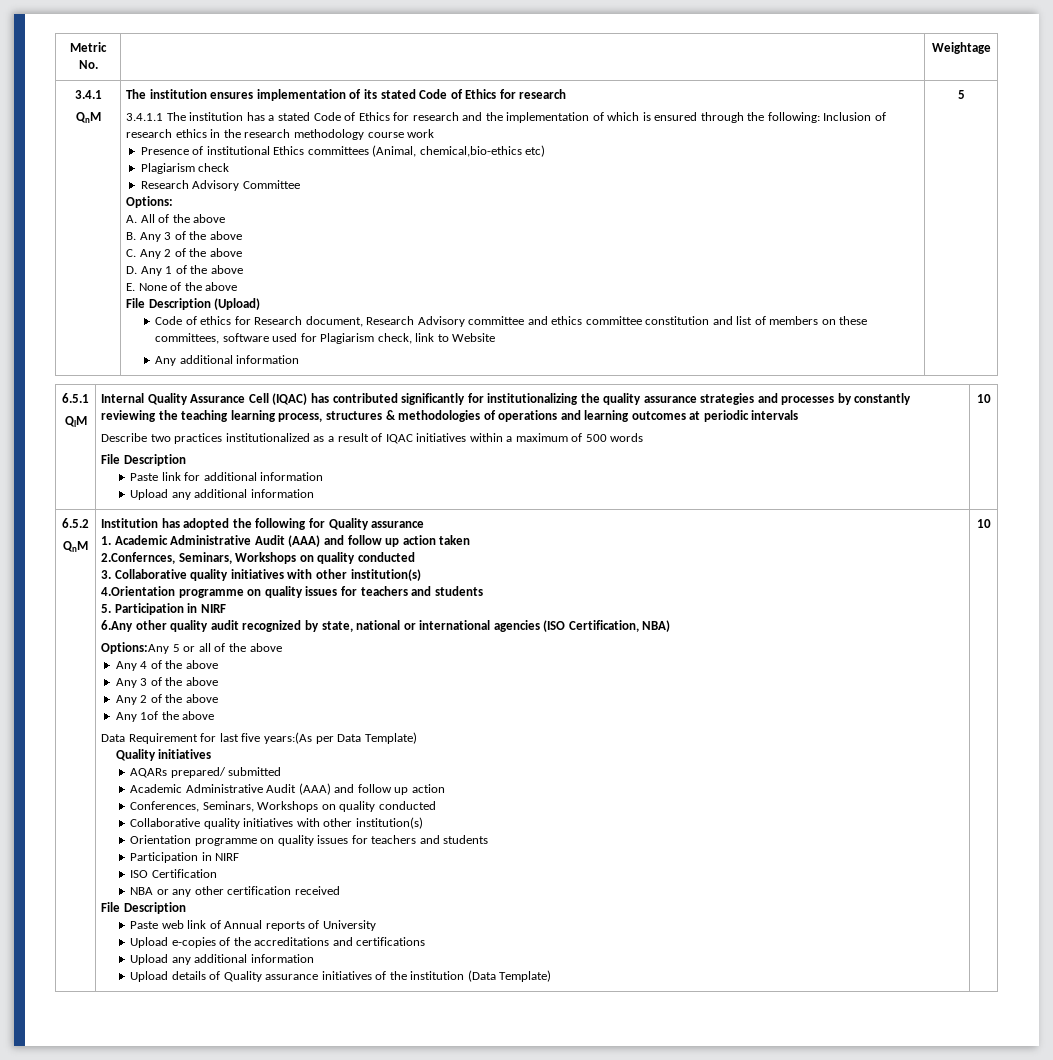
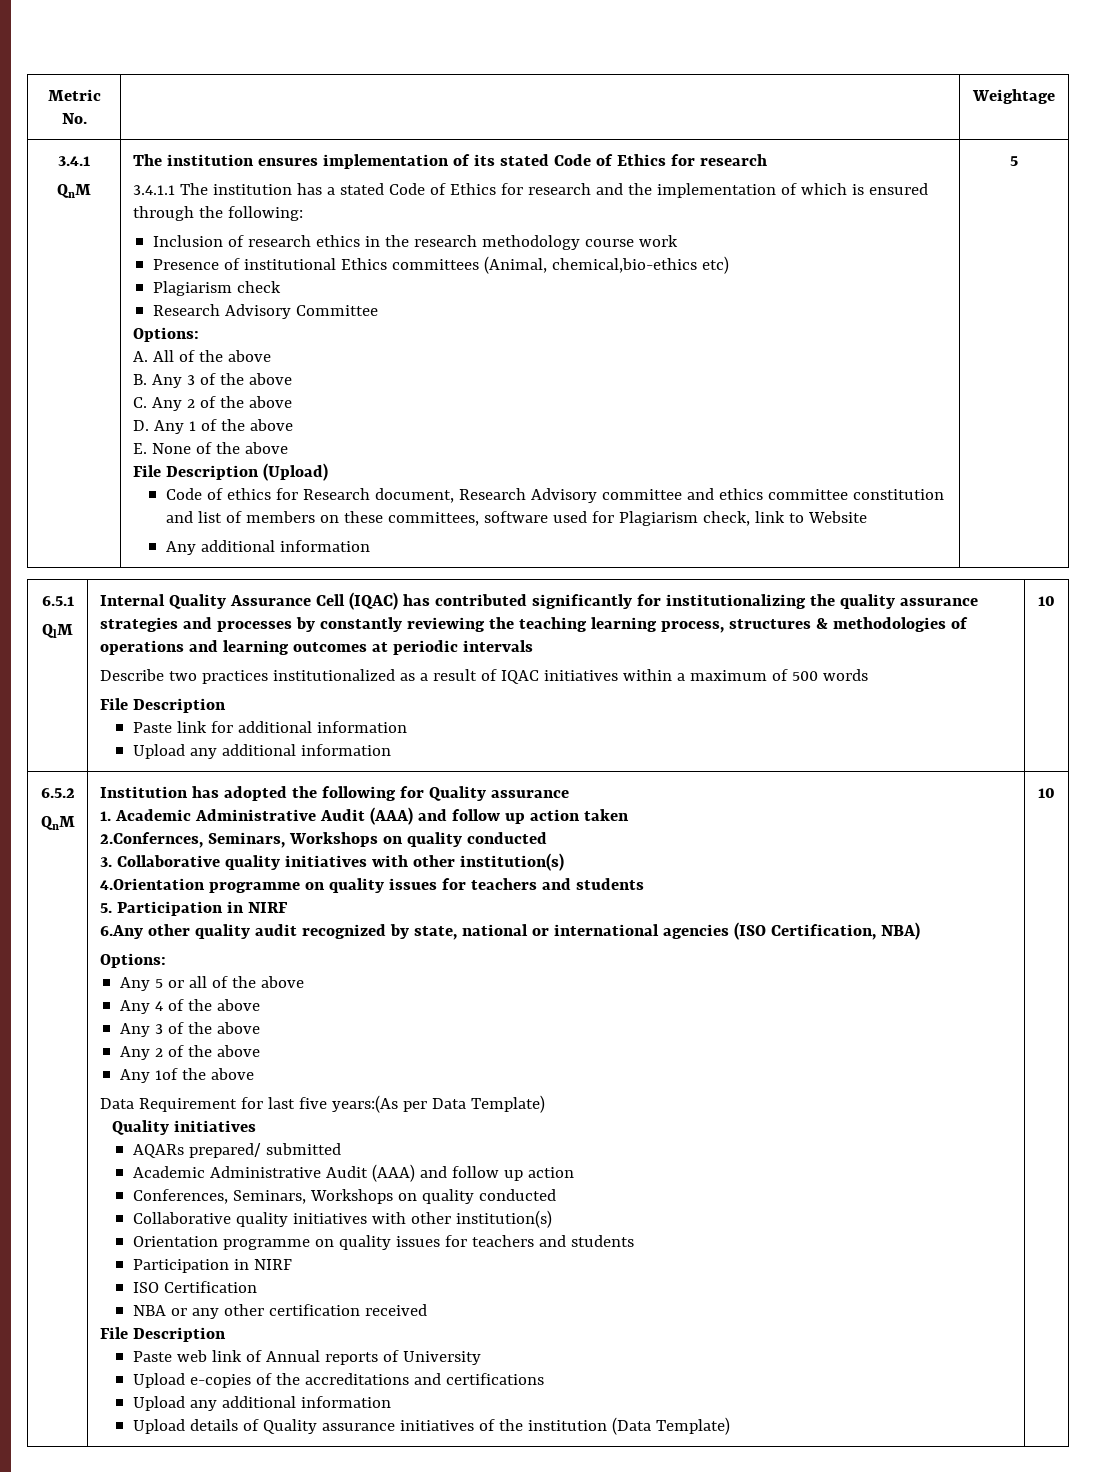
(820, 117) none -> (303, 213) //
[101,642,170,654] Options:Any -> [99,953,166,968] [120,977,151,991] Options: // Any

